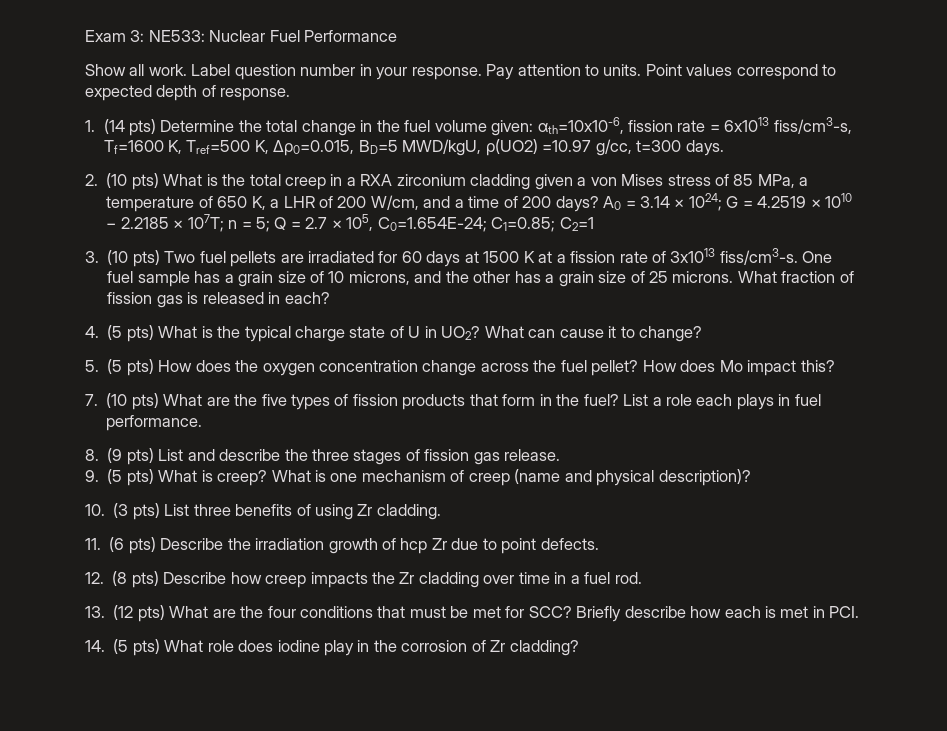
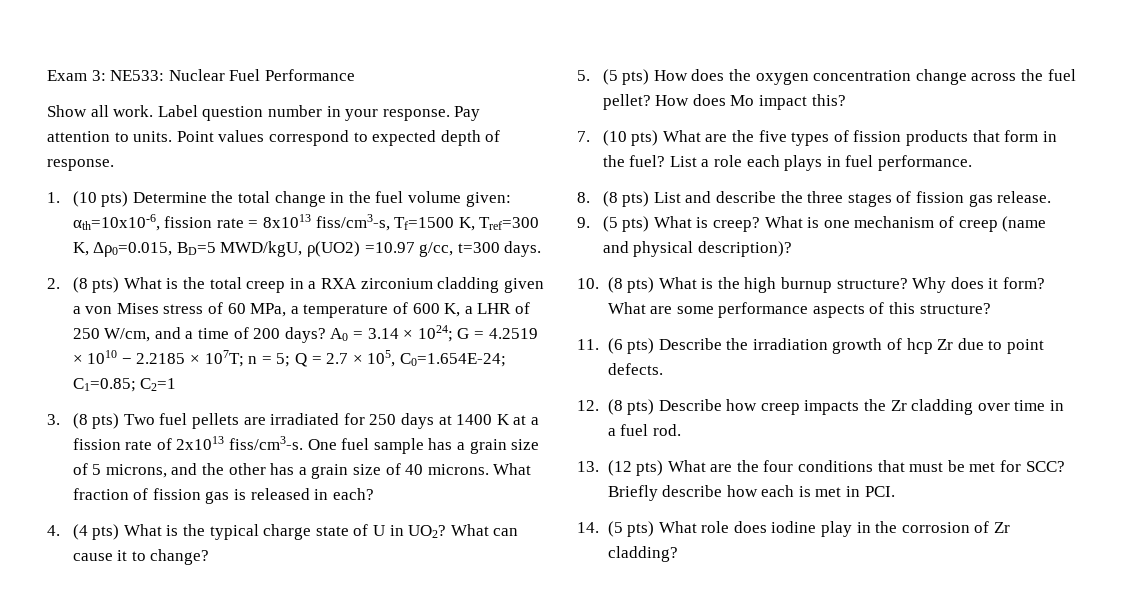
[103,119,125,134] (14 -> [72,191,97,207] (10
[724,117,852,134] [103,140,251,154] 6x1013 fiss/cm3-s, Tf=1600 K, Tref=500 -> [263,214,540,231] 8x1013 fiss/cm3-s, Tf=1500 K, Tref=300
[106,173,128,188] (10 -> [72,277,88,293] (8
[733,174,754,186] 85 -> [227,303,246,314] 60
[217,196,248,208] 650 -> [412,303,440,314] 600
[337,196,367,208] 200 -> [72,328,100,339] 250
[107,250,129,265] (10 -> [72,413,88,429] (8
[401,251,422,263] 60 -> [369,414,397,425] 250
[483,251,520,263] 1500 -> [456,414,493,425] 1400
[670,248,716,263] 3x1013 -> [176,436,225,450] 2x1013
[328,271,345,283] 10 -> [92,464,102,475] 5
[648,271,668,283] 25 -> [405,464,424,475] 40
[107,325,123,340] (5 -> [72,524,88,540] (4
[107,448,123,463] (9 -> [602,191,618,207] (8
[113,503,441,520] (3 pts) List three benefits of using Zr cladding. -> [607,277,1045,293] [607,302,991,318] (8 pts) What is the high burnup structure? Why does it form? What are some performance aspects of this structure?

